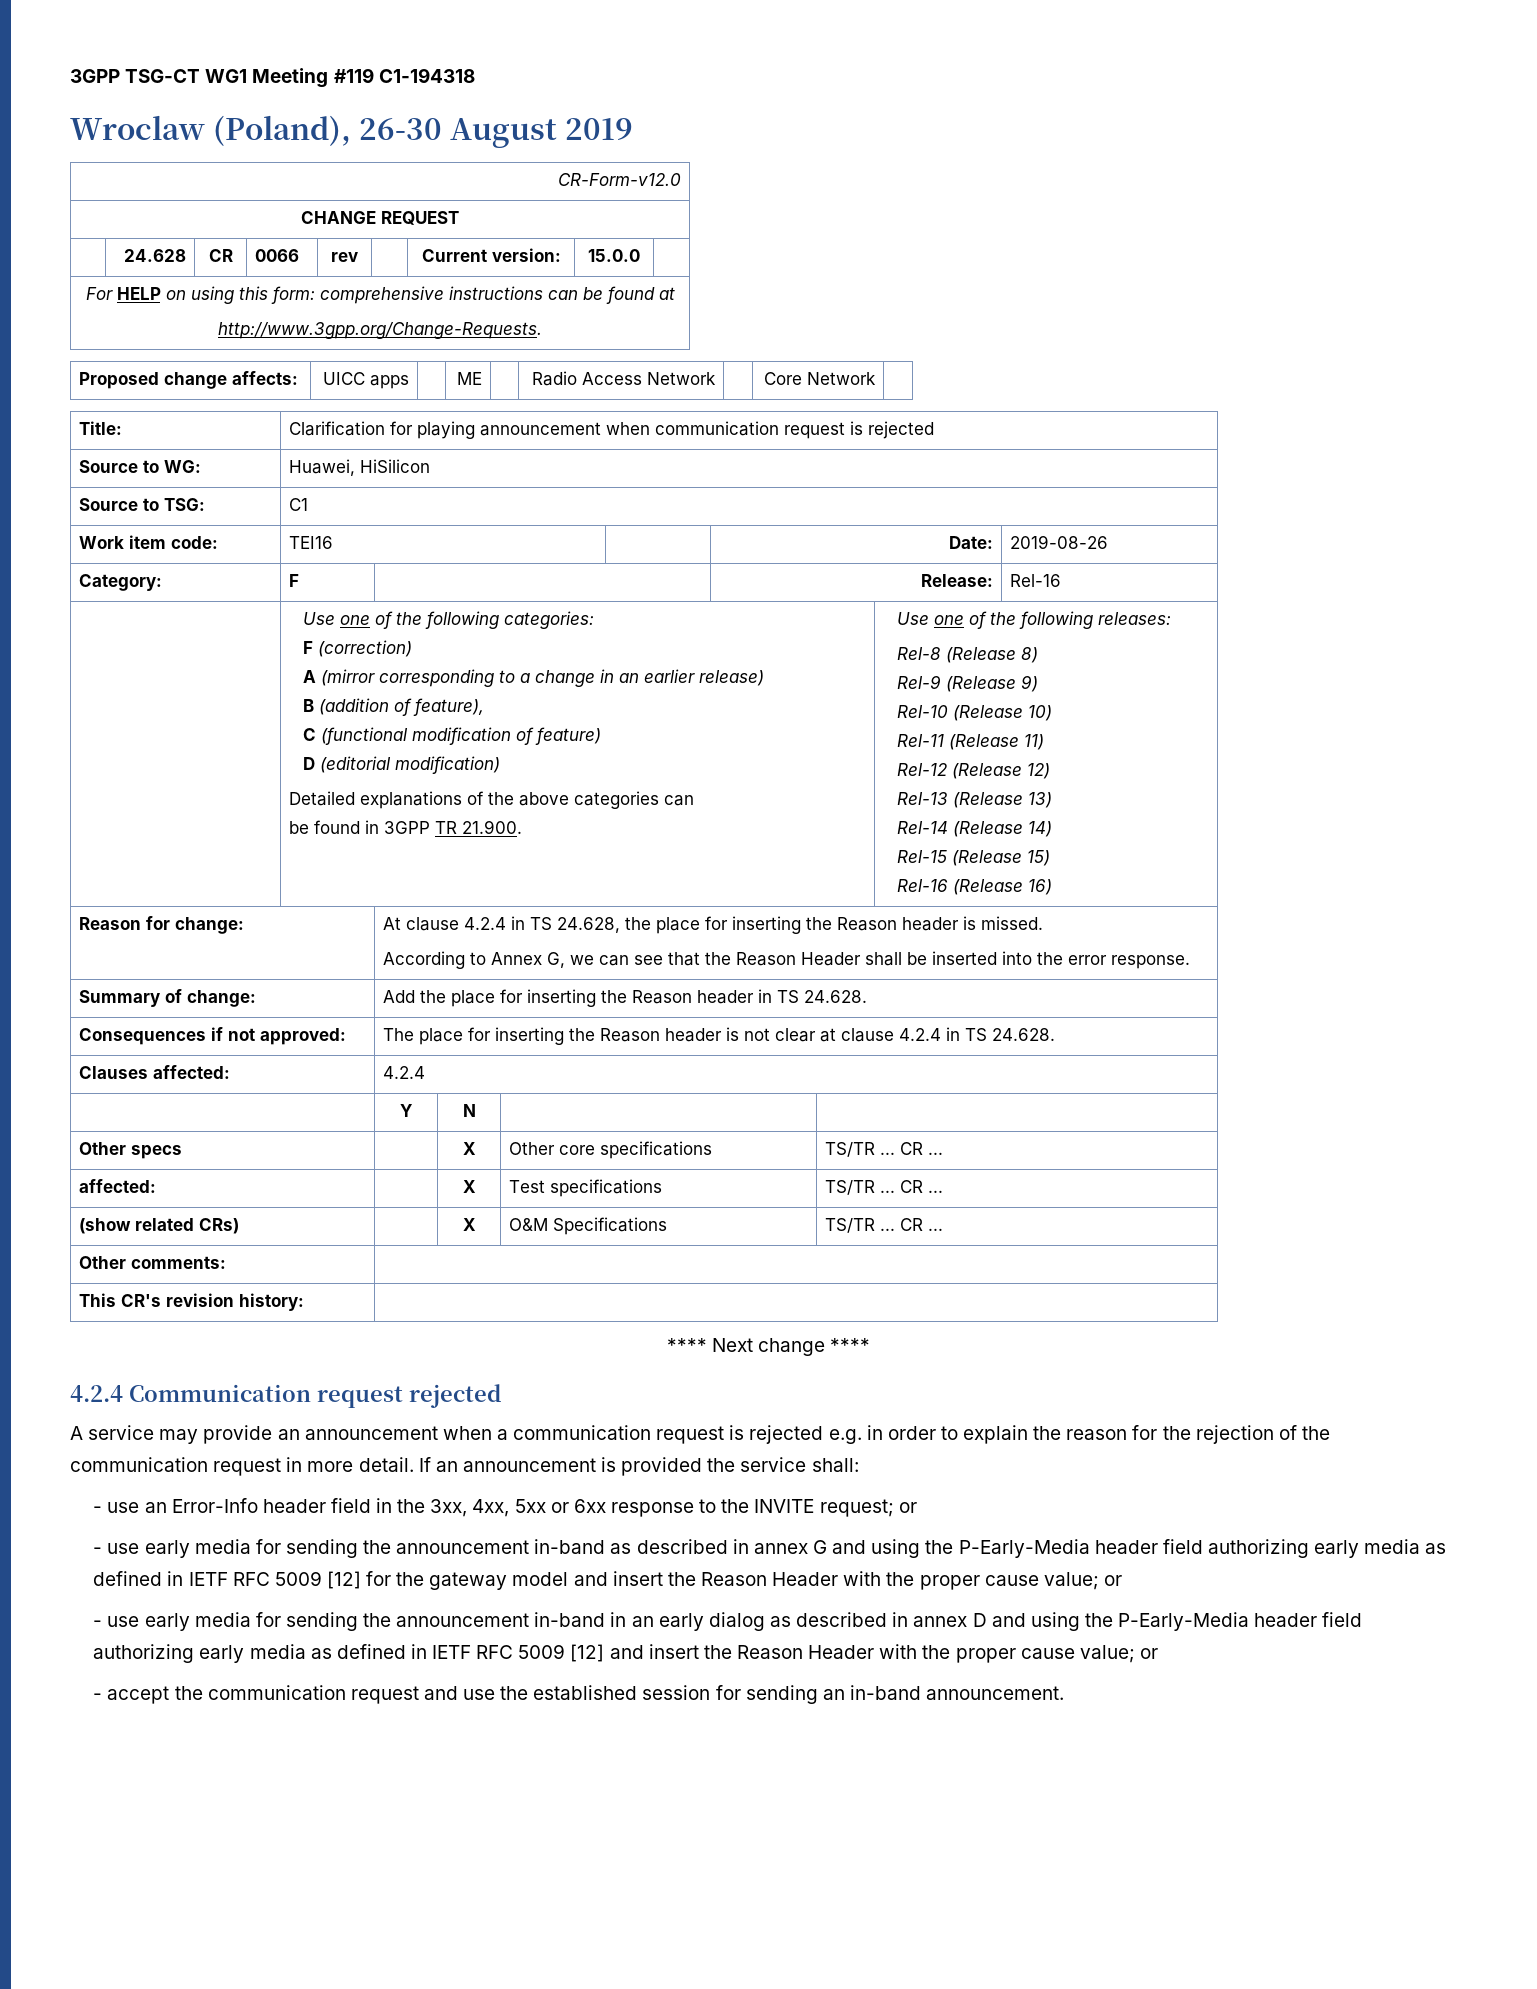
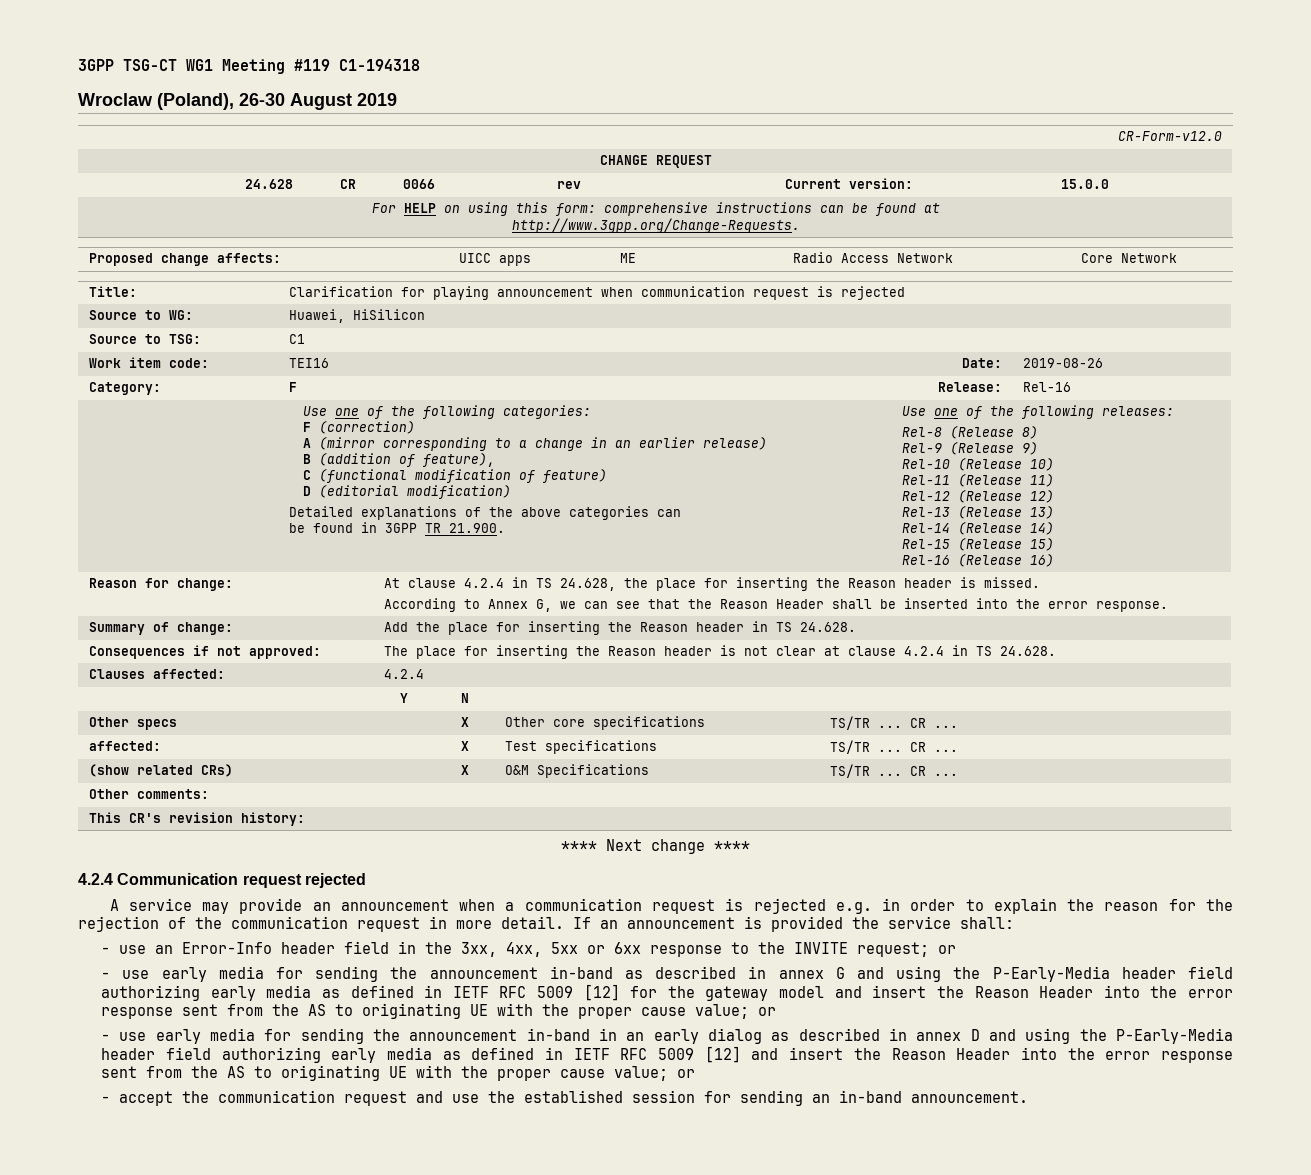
(839, 1579) none -> [1103,985,1233,998] [101,1003,489,1019] into the error response sent from the AS to originating UE
(875, 1652) none -> [1020,1047,1233,1063] [101,1065,408,1081] into the error response sent from the AS to originating UE

